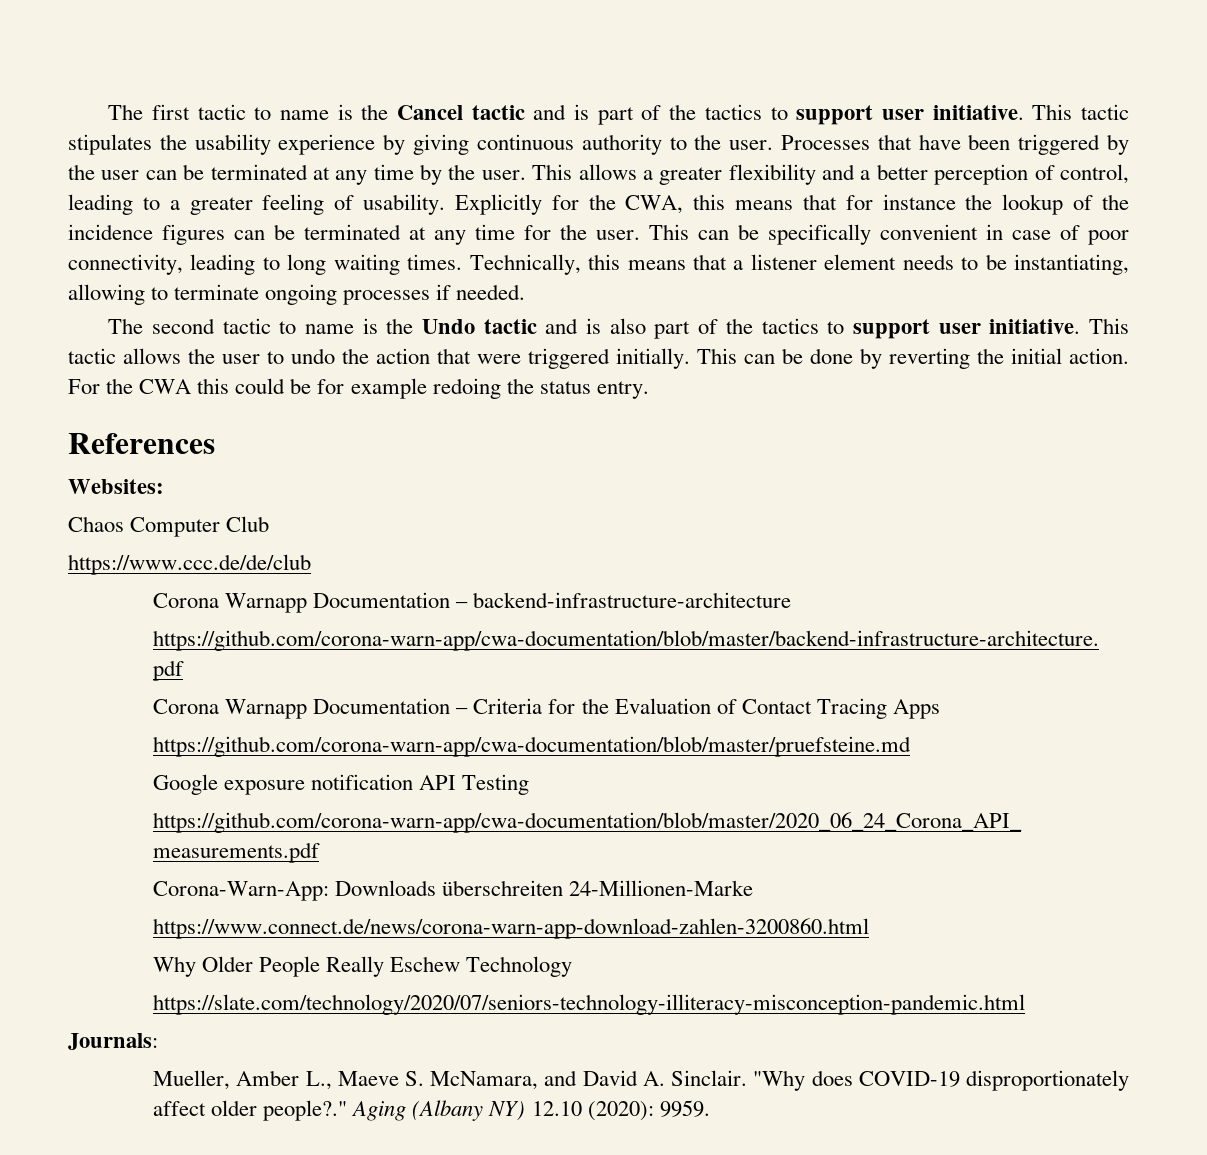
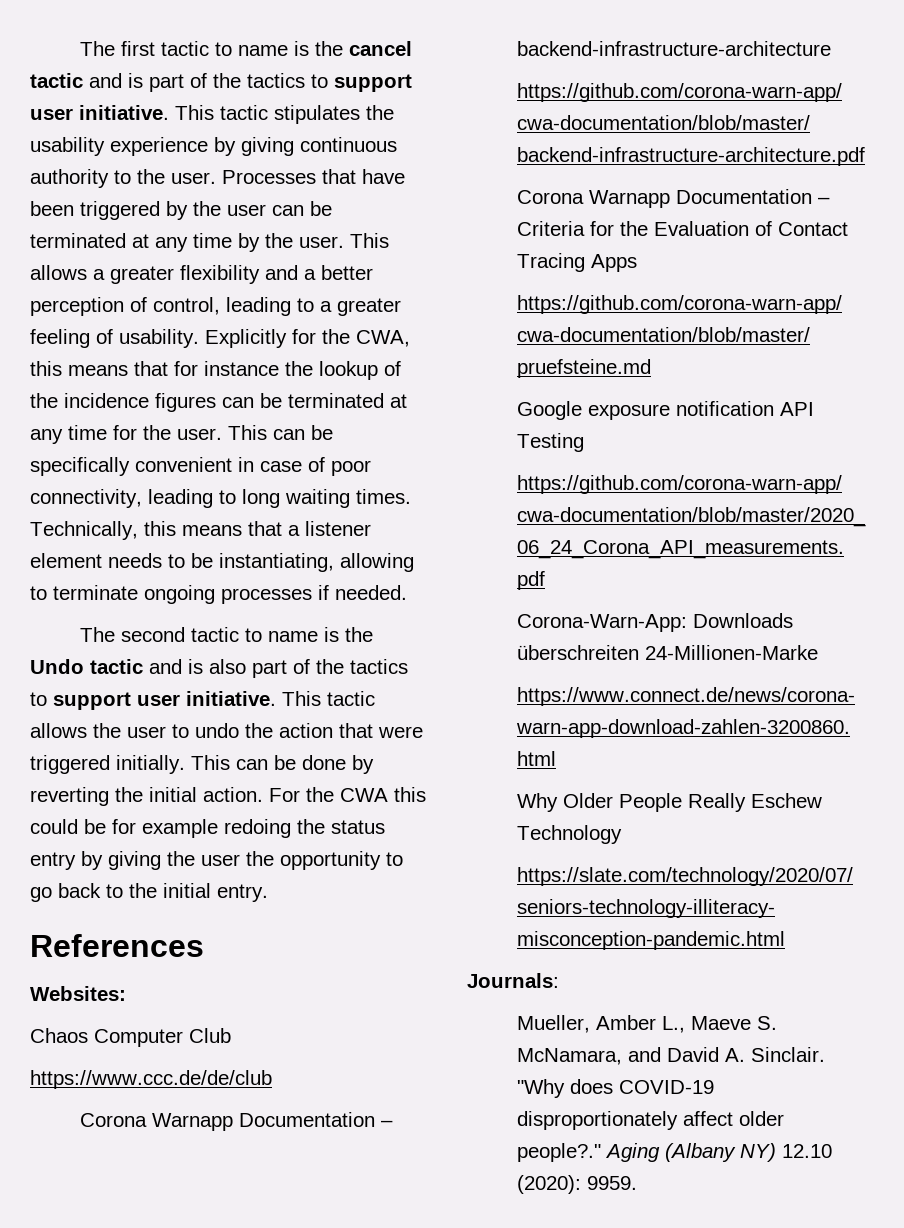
[397,105,464,120] Cancel -> [348,41,412,56] cancel
(591, 387) none -> [30,851,403,870] [30,883,211,902] entry by giving the user the opportunity to go back to the initial

